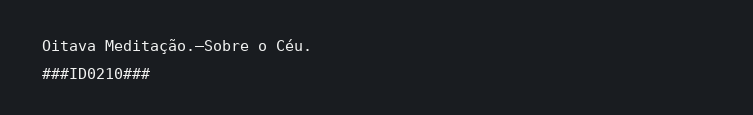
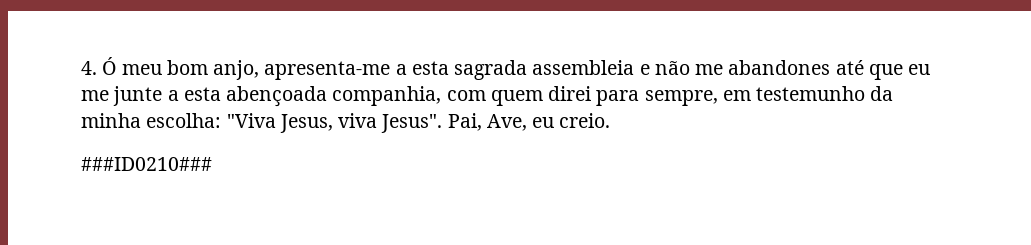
[42,39,312,54] Oitava Meditação.—Sobre o Céu. -> [81,57,931,80] [81,86,894,107] [81,113,611,133] 4. Ó meu bom anjo, apresenta-me a esta sagrada assembleia e não me abandones até que eu me junte a esta abençoada companhia, com quem direi para sempre, em testemunho da minha escolha: "Viva Jesus, viva Jesus". Pai, Ave, eu creio.

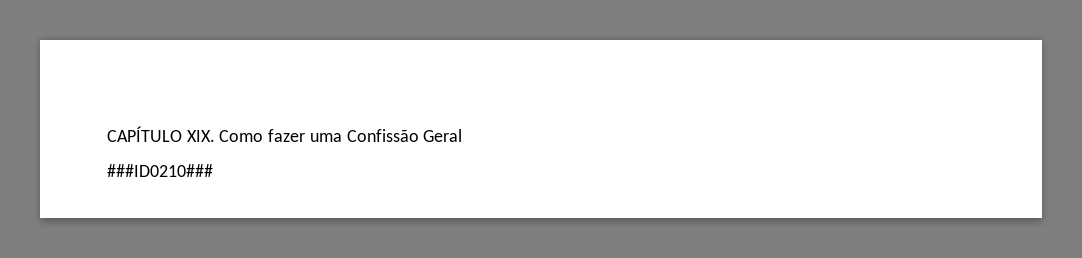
[81,57,931,80] [81,86,894,107] [81,113,611,133] 4. Ó meu bom anjo, apresenta-me a esta sagrada assembleia e não me abandones até que eu me junte a esta abençoada companhia, com quem direi para sempre, em testemunho da minha escolha: "Viva Jesus, viva Jesus". Pai, Ave, eu creio. -> [107,126,463,142] CAPÍTULO XIX. Como fazer uma Confissão Geral

